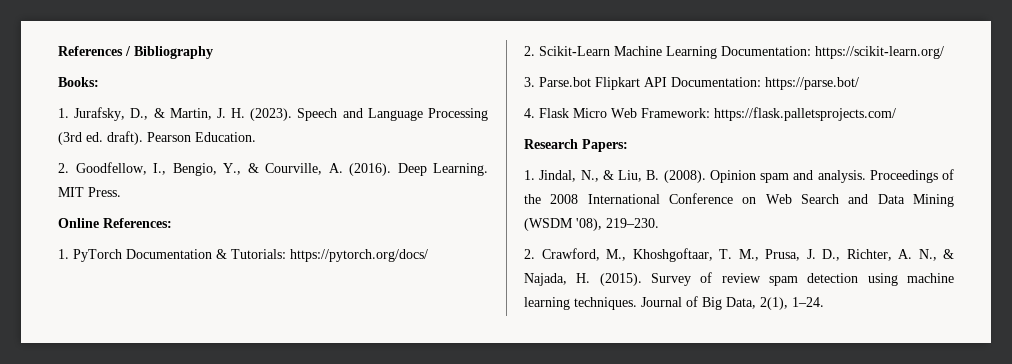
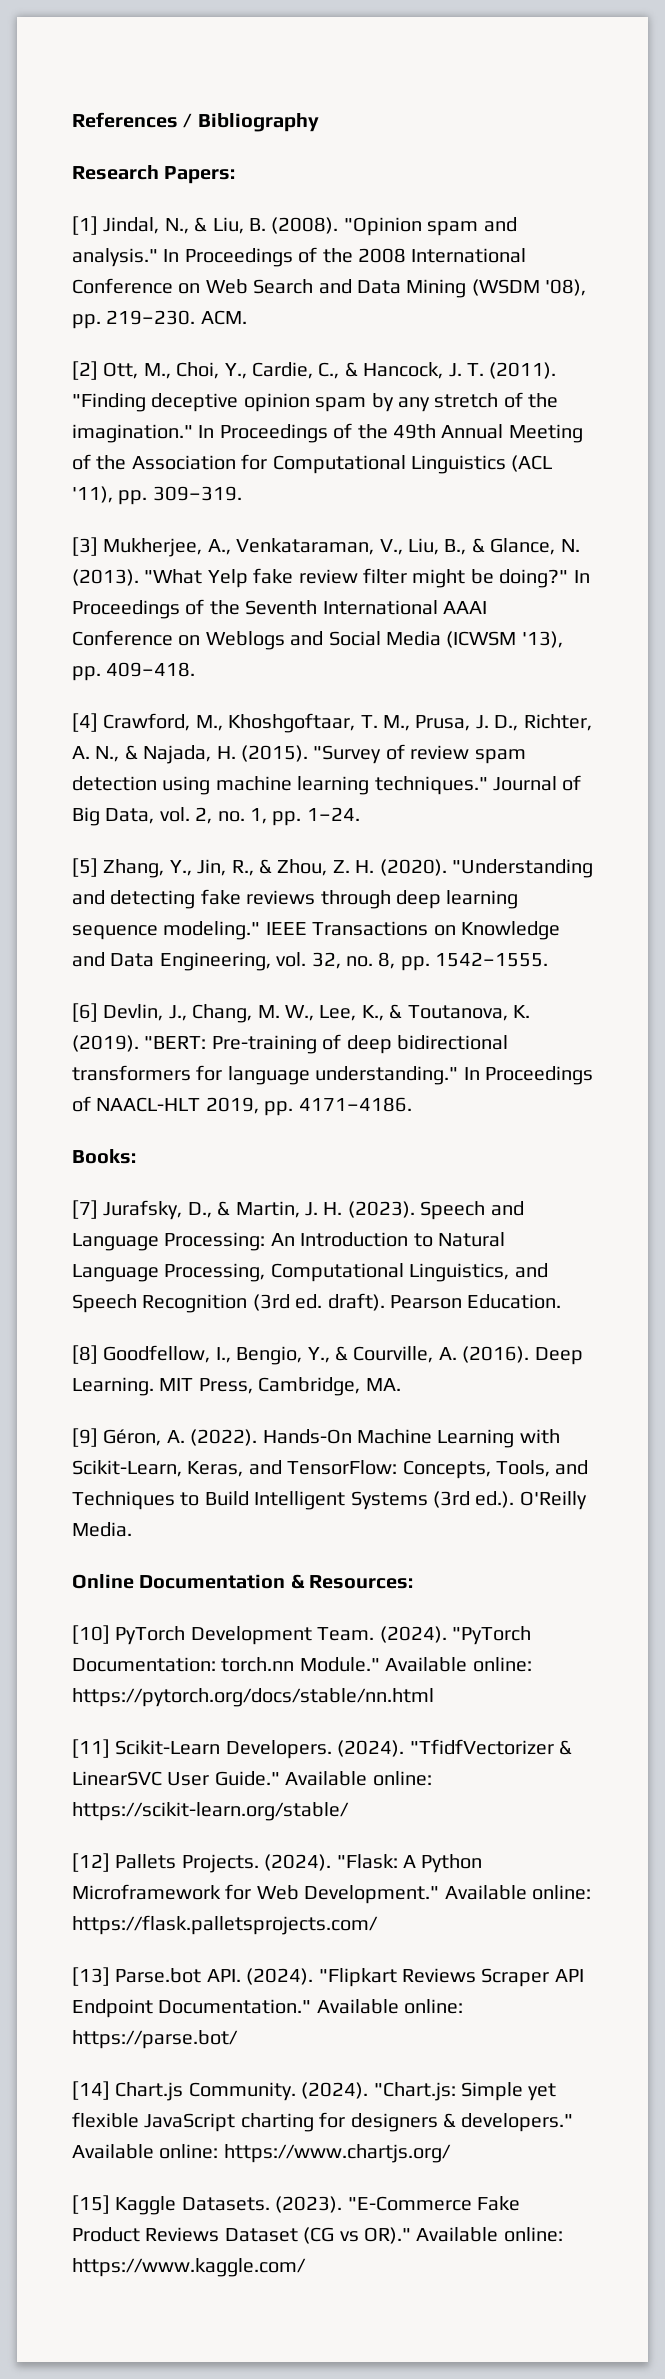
[58,77,99,87] [58,107,489,121] [58,131,256,145] [58,162,488,176] [58,187,121,197] [58,218,172,228] [58,249,428,262] [524,46,944,59] [524,77,859,90] [524,107,896,121] // Books: // 1. Jurafsky, D., & Martin, J. H. (2023). Speech and Language Processing (3rd ed. draft). Pearson Education. // 2. Goodfellow, I., Bengio, Y., & Courville, A. (2016). Deep Learning. MIT Press. // Online References: // 1. PyTorch Documentation & Tutorials: https://pytorch.org/docs/ // 2. Scikit-Learn Machine Learning Documentation: https://scikit-learn.org/ // 3. Parse.bot Flipkart API Documentation: https://parse.bot/ // 4. Flask Micro Web Framework: https://flask.palletsprojects.com/ -> (319, 122) none
[524,170,535,180] 1. -> [72,216,98,235] [1]
[709,170,756,183] Opinion -> [343,217,422,236] "Opinion
[817,170,866,183] analysis. -> [72,248,180,267] analysis." In
(602, 224) none -> [72,314,101,329] pp.
[524,249,535,259] // 2. -> [200,310,247,325] [72,361,557,380] [72,392,559,412] [72,423,583,443] [72,454,553,474] [72,486,242,505] [72,537,580,557] [72,568,590,588] [72,599,487,619] [72,630,563,650] [72,662,196,681] [72,713,98,732] ACM. // [2] Ott, M., Choi, Y., Cardie, C., & Hancock, J. T. (2011). "Finding deceptive opinion spam by any stretch of the imagination." In Proceedings of the 49th Annual Meeting of the Association for Computational Linguistics (ACL '11), pp. 309–319. // [3] Mukherjee, A., Venkataraman, V., Liu, B., & Glance, N. (2013). "What Yelp fake review filter might be doing?" In Proceedings of the Seventh International AAAI Conference on Weblogs and Social Media (ICWSM '13), pp. 409–418. // [4]
[651,273,691,286] Survey -> [313,745,382,764] "Survey
[574,297,637,310] techniques. -> [374,776,488,795] techniques."
[760,297,824,310] 2(1), 1–24. -> [159,807,360,826] [72,858,593,878] [72,889,519,909] [72,921,560,940] [72,952,549,971] [72,1003,530,1023] [72,1034,508,1054] [72,1065,593,1085] [72,1096,412,1116] [72,1149,136,1164] [72,1200,524,1220] [72,1232,505,1251] [72,1263,548,1282] [72,1293,562,1313] [72,1345,583,1365] [72,1377,401,1396] [72,1428,560,1448] [72,1460,589,1479] [72,1491,587,1510] [72,1522,132,1537] [72,1574,414,1589] [72,1625,531,1645] [72,1657,532,1672] [72,1688,434,1707] [72,1739,572,1759] [72,1771,432,1786] [72,1802,349,1821] [72,1853,483,1873] [72,1884,591,1904] [72,1915,378,1935] [72,1967,584,1987] [72,1999,464,2018] [72,2030,238,2049] [72,2081,557,2101] [72,2112,574,2132] [72,2144,451,2163] [72,2195,520,2215] [72,2227,563,2244] [72,2258,306,2277] vol. 2, no. 1, pp. 1–24. // [5] Zhang, Y., Jin, R., & Zhou, Z. H. (2020). "Understanding and detecting fake reviews through deep learning sequence modeling." IEEE Transactions on Knowledge and Data Engineering, vol. 32, no. 8, pp. 1542–1555. // [6] Devlin, J., Chang, M. W., Lee, K., & Toutanova, K. (2019). "BERT: Pre-training of deep bidirectional transformers for language understanding." In Proceedings of NAACL-HLT 2019, pp. 4171–4186. // Books: // [7] Jurafsky, D., & Martin, J. H. (2023). Speech and Language Processing: An Introduction to Natural Language Processing, Computational Linguistics, and Speech Recognition (3rd ed. draft). Pearson Education. // [8] Goodfellow, I., Bengio, Y., & Courville, A. (2016). Deep Learning. MIT Press, Cambridge, MA. // [9] Géron, A. (2022). Hands-On Machine Learning with Scikit-Learn, Keras, and TensorFlow: Concepts, Tools, and Techniques to Build Intelligent Systems (3rd ed.). O'Reilly Media. // Online Documentation & Resources: // [10] PyTorch Development Team. (2024). "PyTorch Documentation: torch.nn Module." Available online: https://pytorch.org/docs/stable/nn.html // [11] Scikit-Learn Developers. (2024). "TfidfVectorizer & LinearSVC User Guide." Available online: https://scikit-learn.org/stable/ // [12] Pallets Projects. (2024). "Flask: A Python Microframework for Web Development." Available online: https://flask.palletsprojects.com/ // [13] Parse.bot API. (2024). "Flipkart Reviews Scraper API Endpoint Documentation." Available online: https://parse.bot/ // [14] Chart.js Community. (2024). "Chart.js: Simple yet flexible JavaScript charting for designers & developers." Available online: https://www.chartjs.org/ // [15] Kaggle Datasets. (2023). "E-Commerce Fake Product Reviews Dataset (CG vs OR)." Available online: https://www.kaggle.com/

